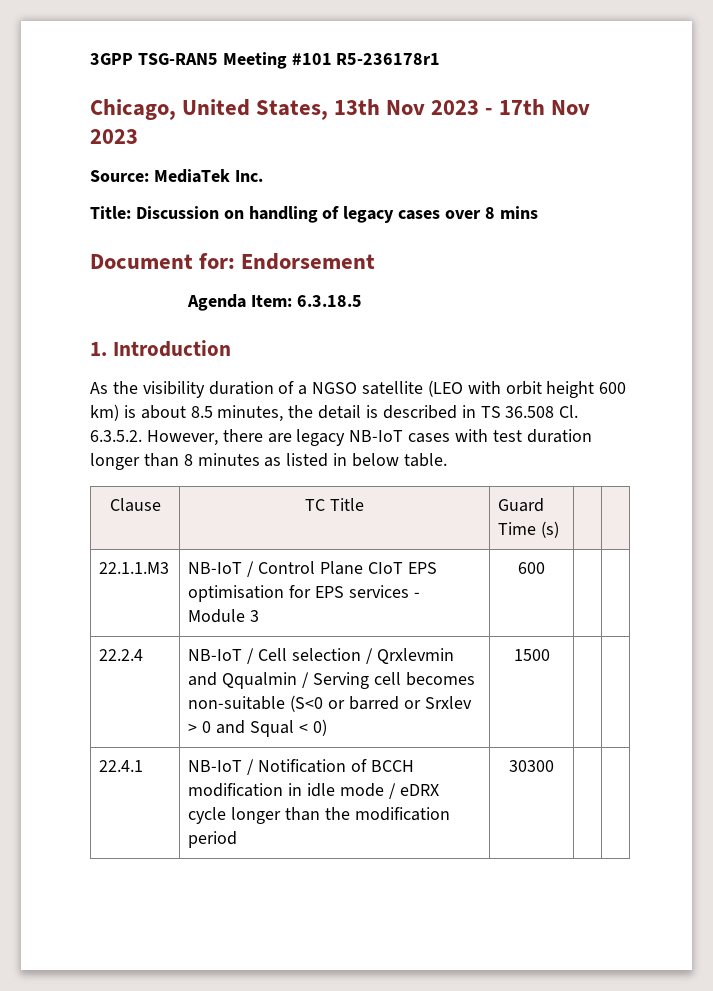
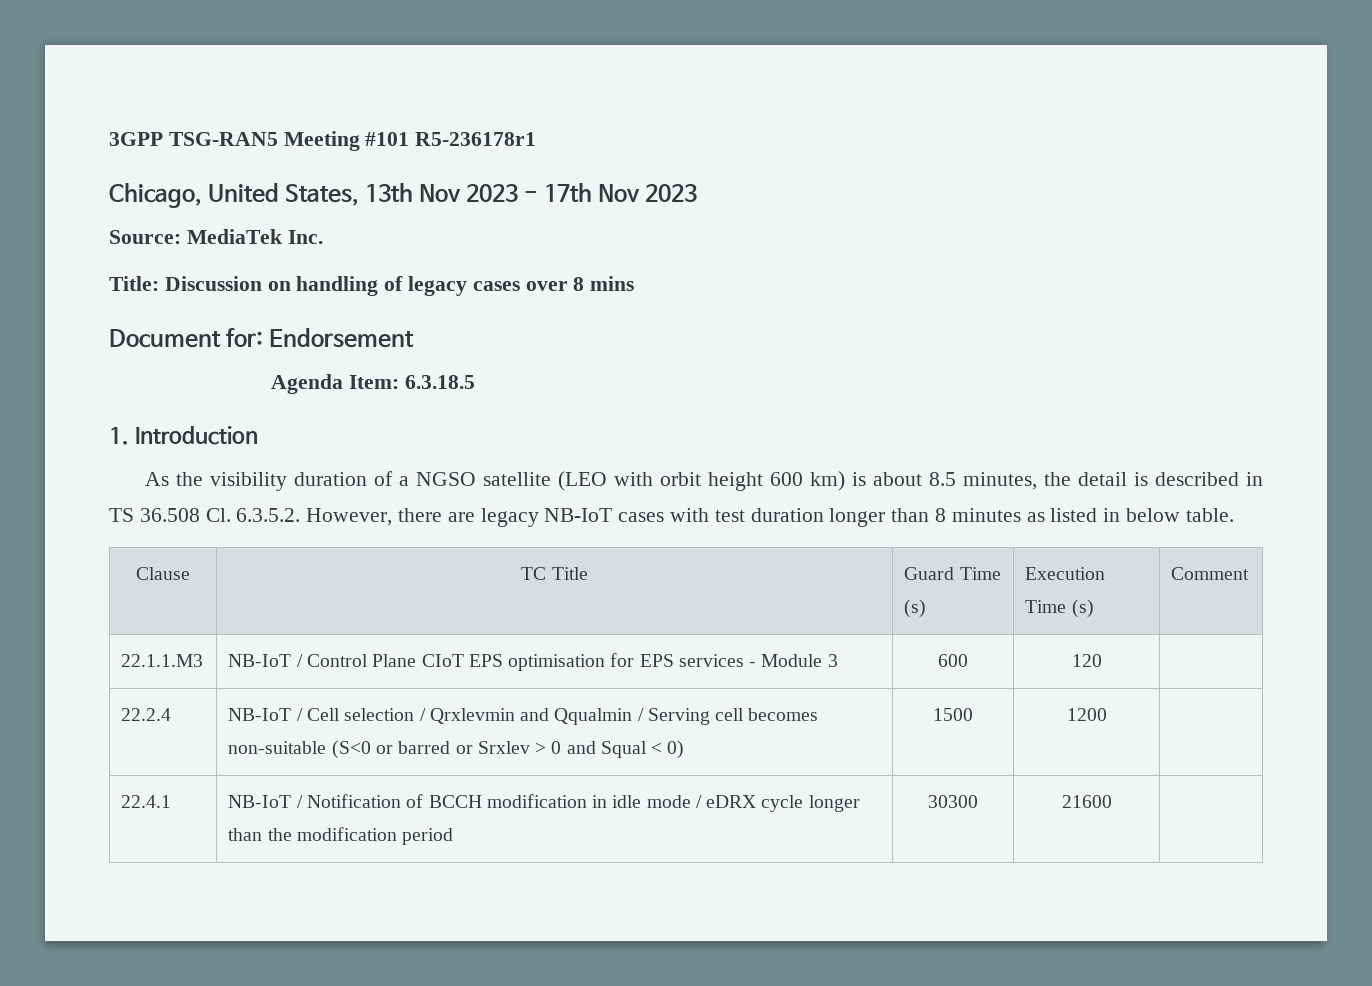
(560, 529) | -> [1025,567,1106,580] [1025,599,1094,618] [1171,567,1250,580] Execution Time (s) | Comment
(545, 568) none -> [1071,654,1102,667] 120
(550, 655) none -> [1066,708,1107,721] 1200
(554, 766) none -> [1061,795,1112,808] 21600

